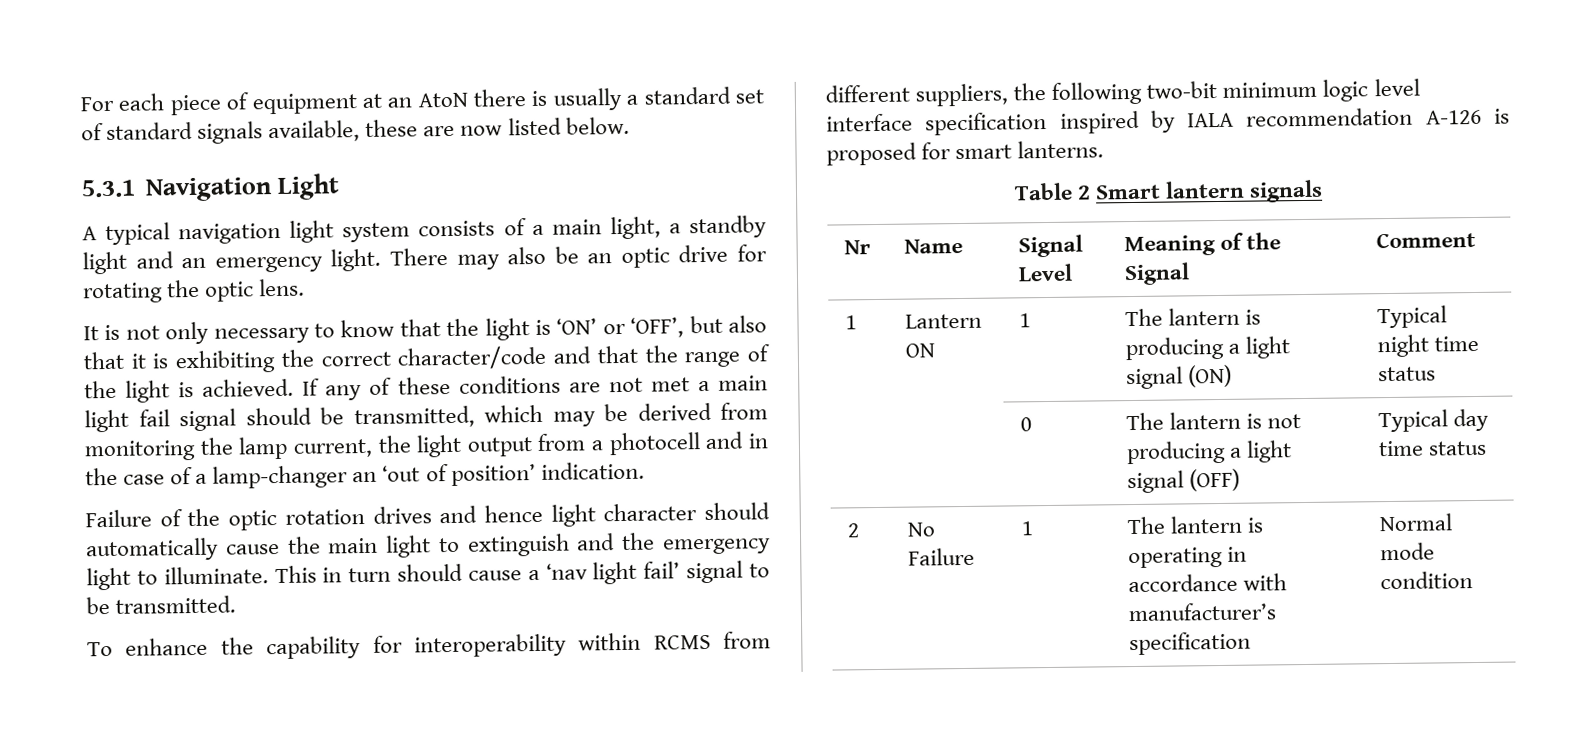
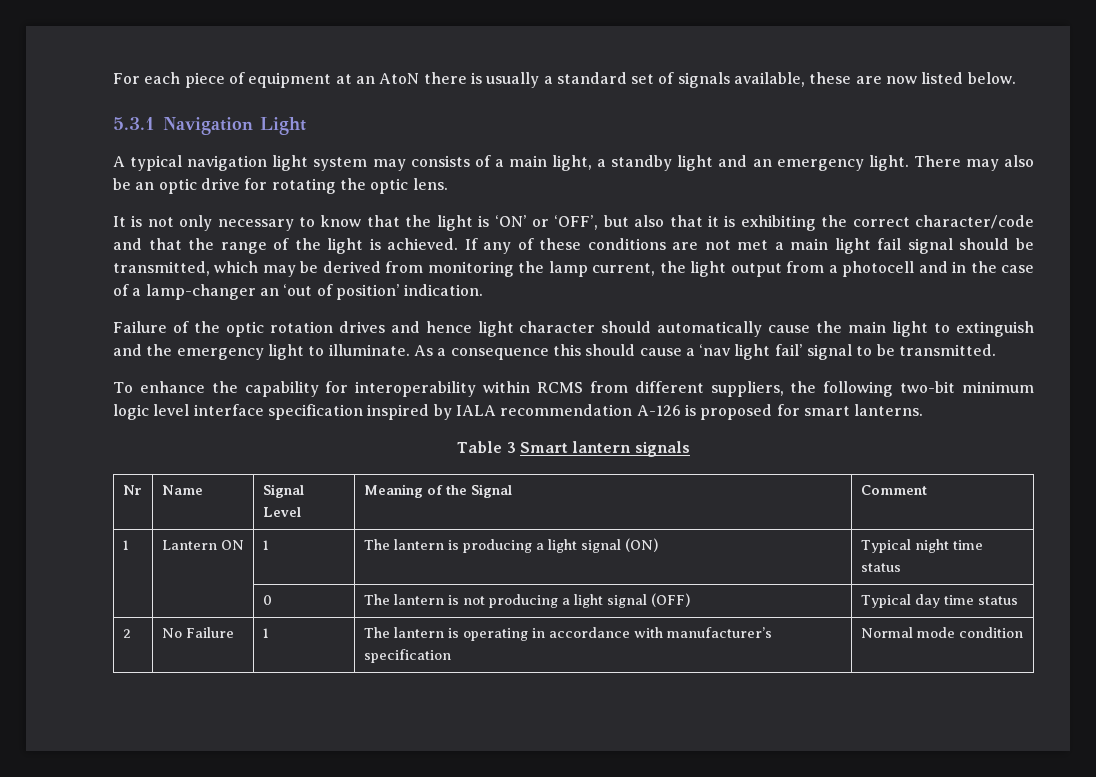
[106,121,194,140] standard -> (675, 78) none
(411, 232) none -> [372,159,406,171] may
[274,565,392,584] This in turn -> [413,344,581,360] As a consequence this
[1076,185,1091,200] 2 -> [506,442,516,453] 3

